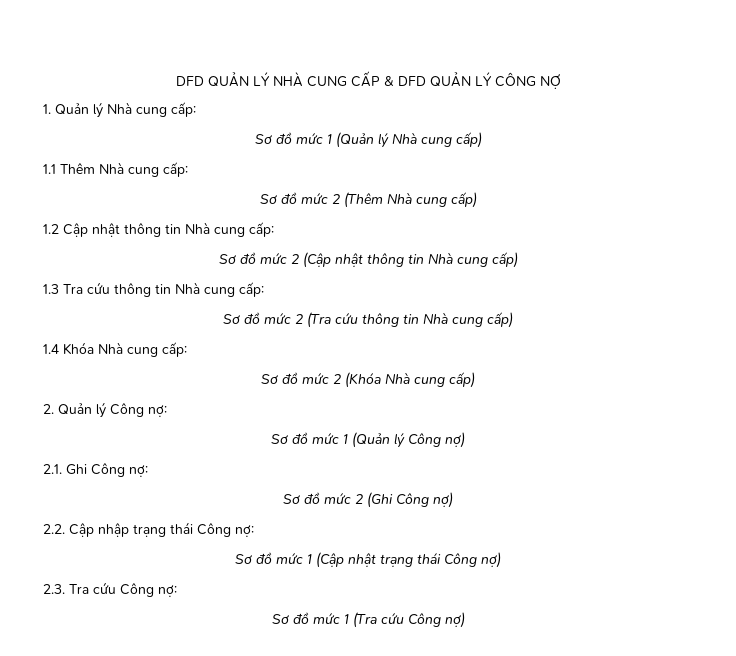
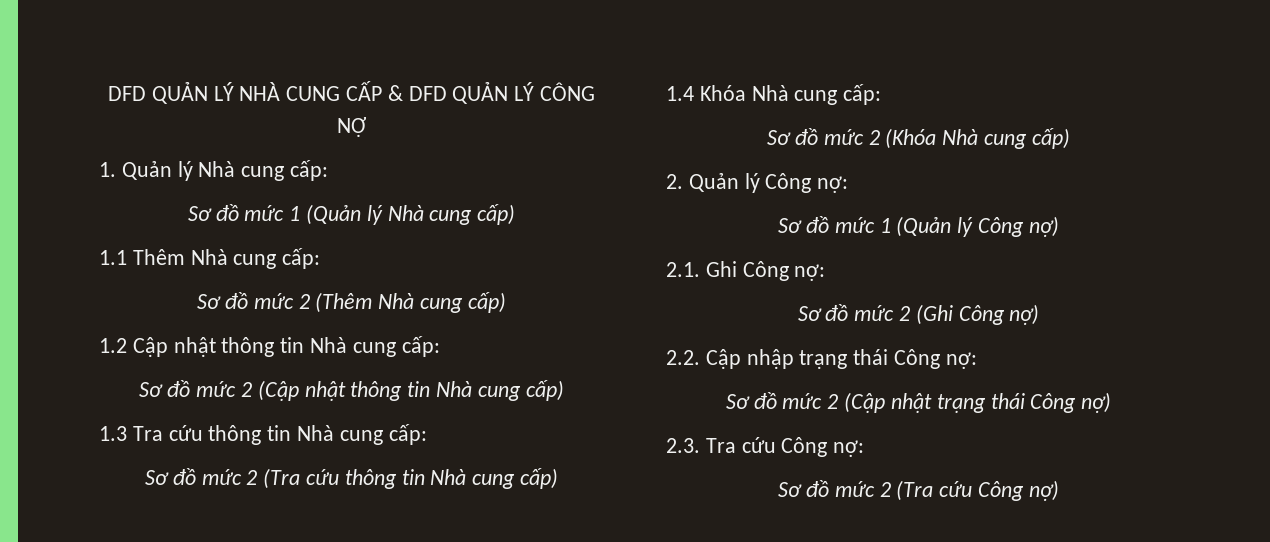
[307,554,312,564] 1 -> [827,394,839,409] 2
[343,614,349,624] 1 -> [879,482,891,497] 2

